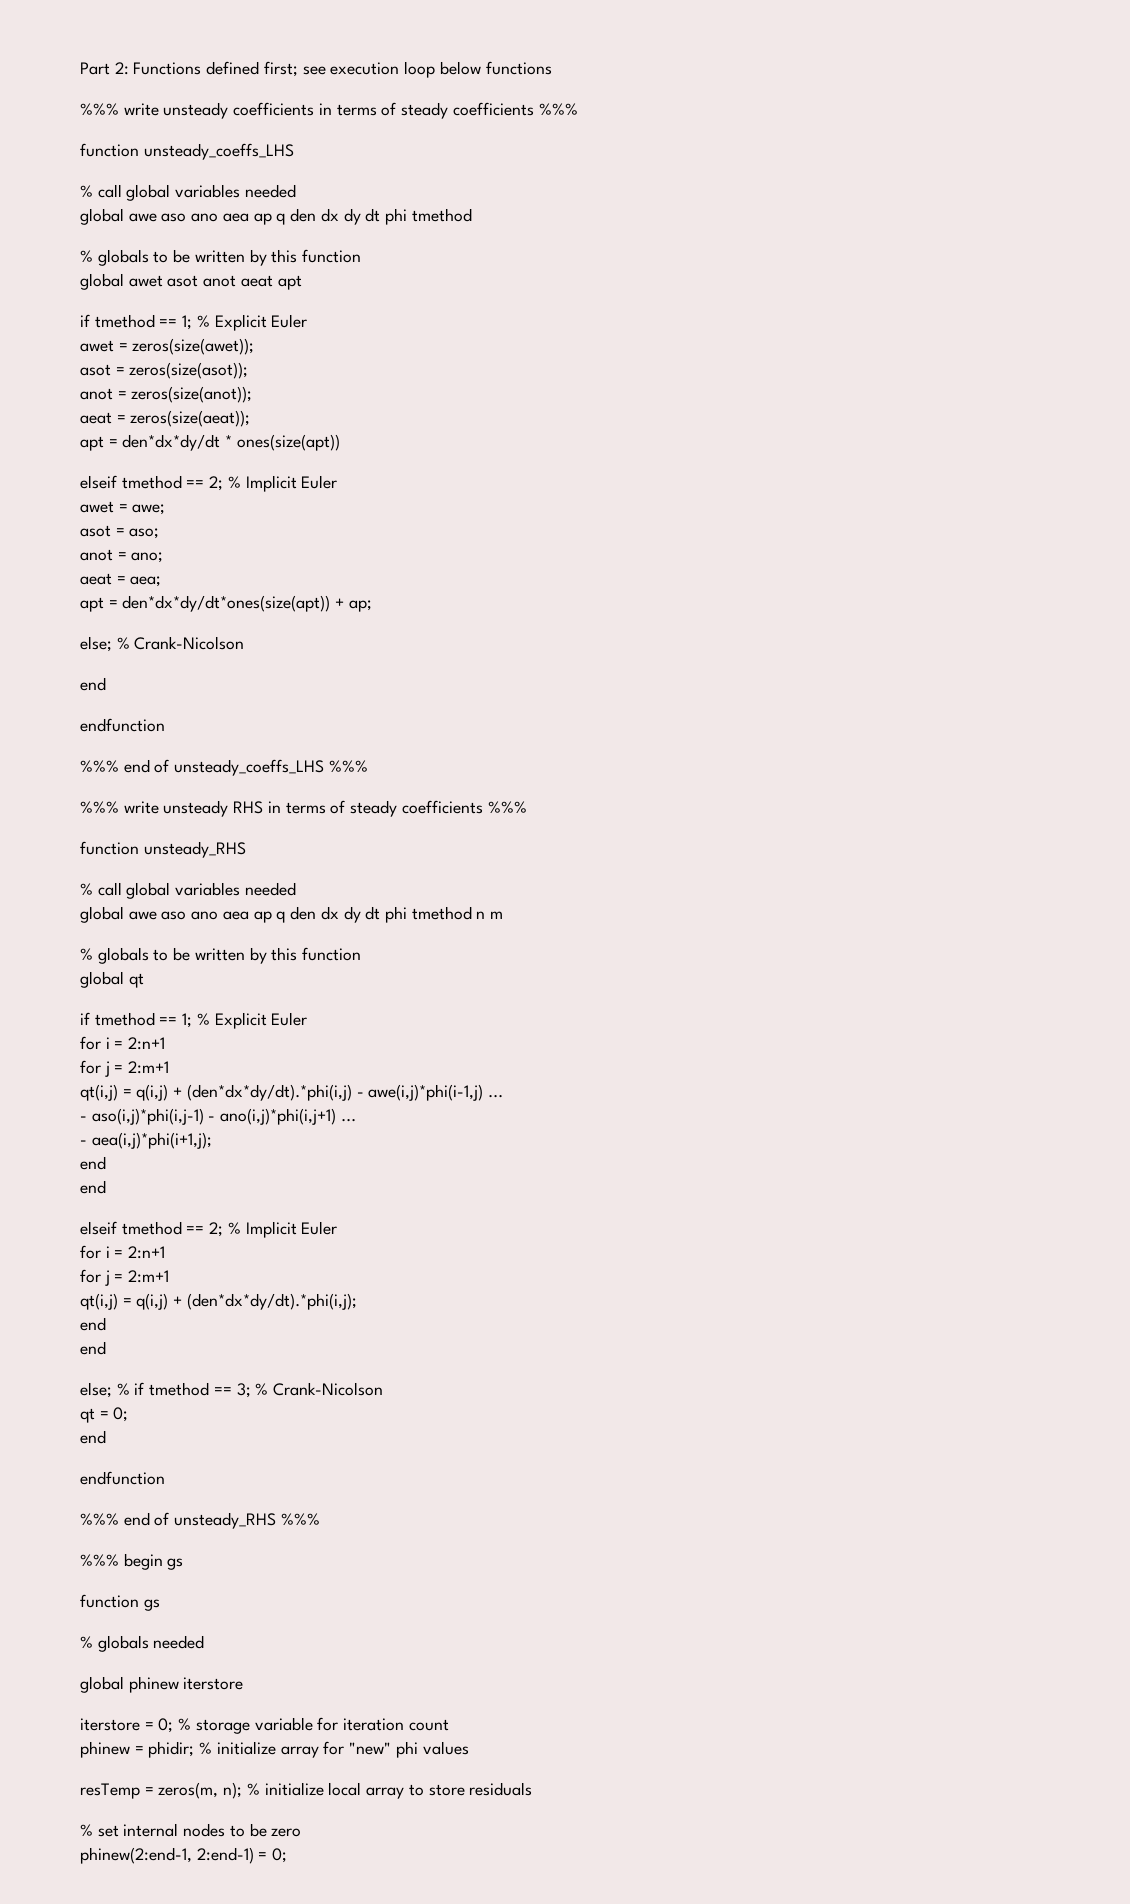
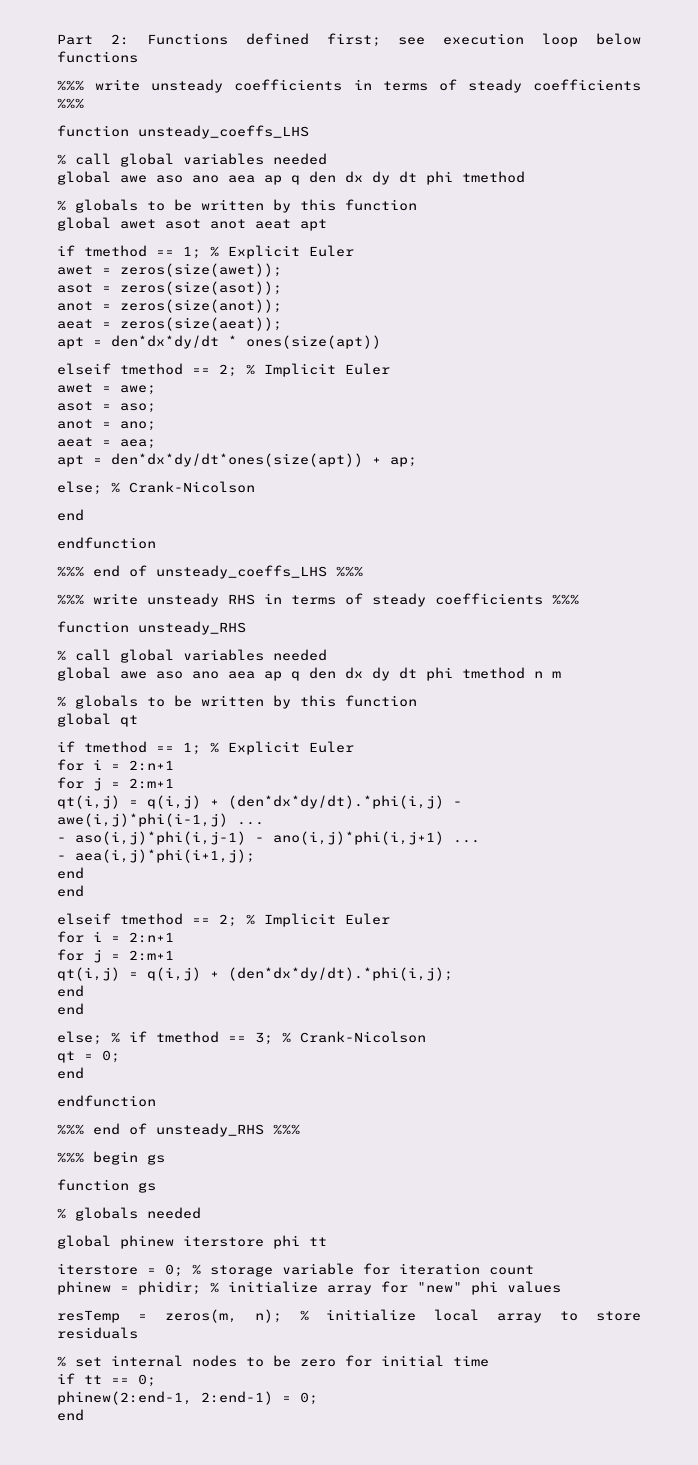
(244, 1683) none -> [273,1235,327,1249] phi tt
(302, 1832) none -> [345,1355,489,1367] [57,1373,156,1387] for initial time // if tt == 0;
(288, 1855) none -> [57,1409,84,1421] // end

